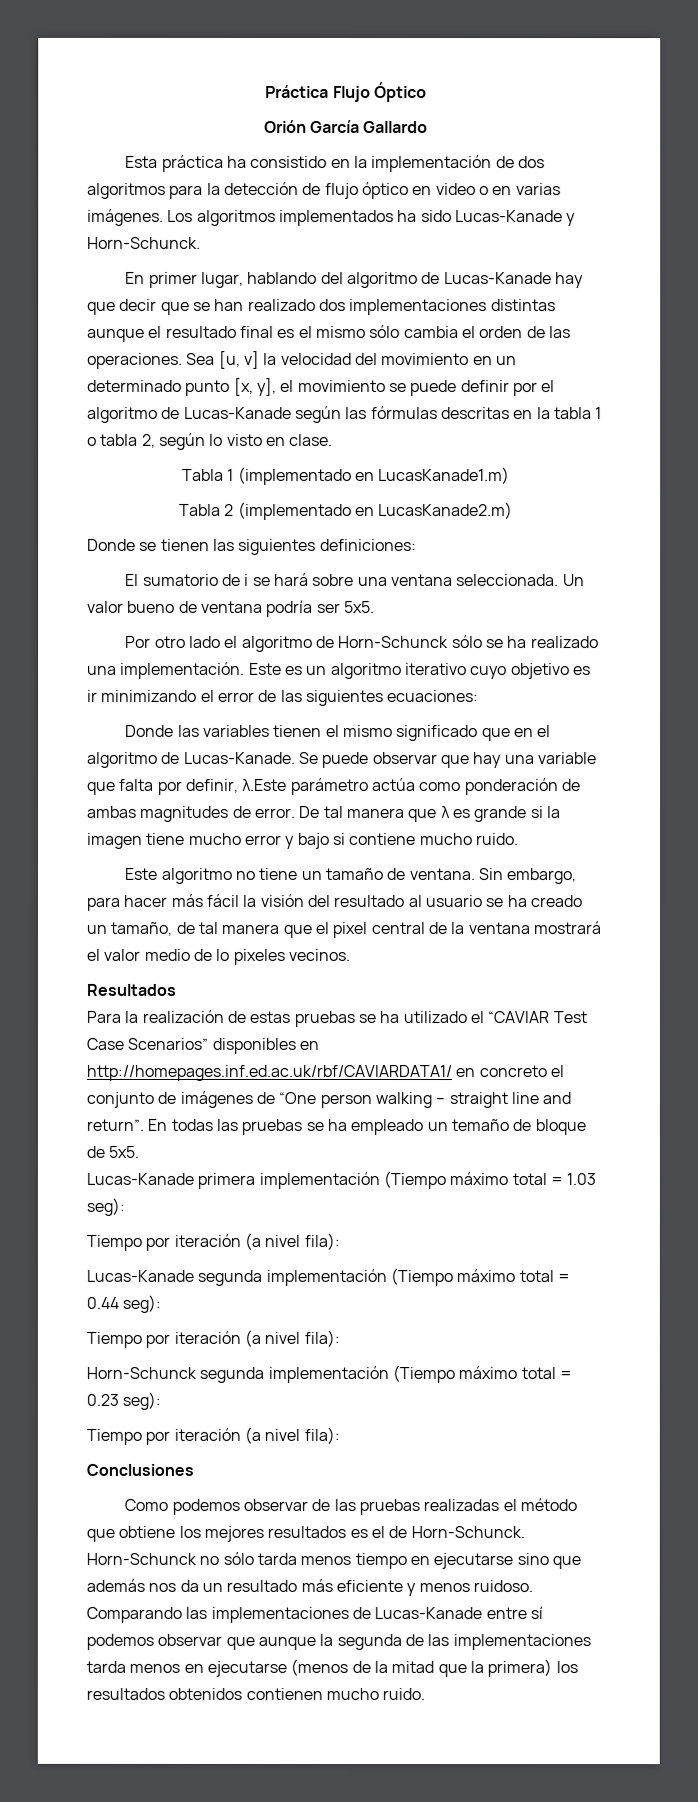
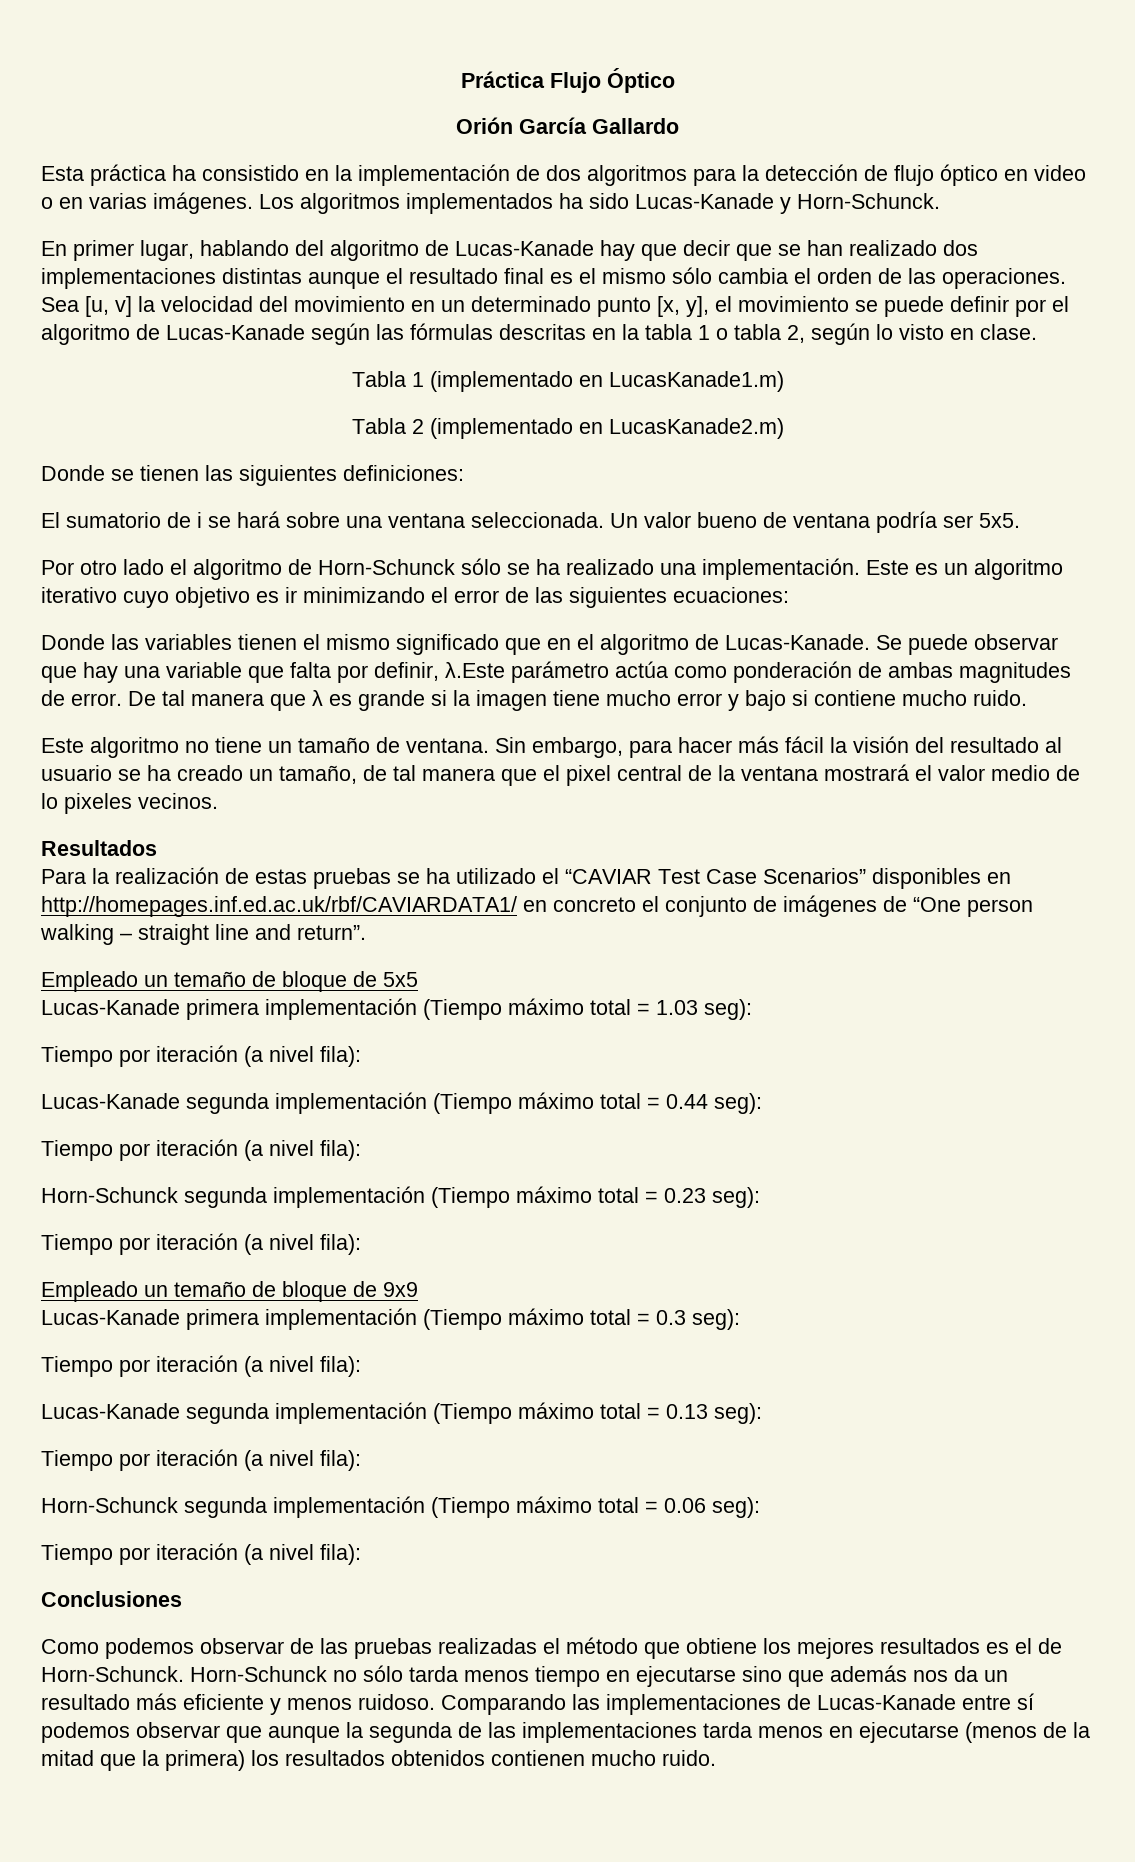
[147,1118,586,1136] [86,1145,140,1158] En todas las pruebas se ha empleado un temaño de bloque de 5x5. -> [41,971,418,992] // Empleado un temaño de bloque de 5x5
(340, 1435) none -> [41,1281,418,1302] [41,1308,740,1330] [41,1355,361,1377] [41,1402,762,1424] [41,1449,361,1471] [41,1496,760,1518] [41,1543,361,1565] // Empleado un temaño de bloque de 9x9 // Lucas-Kanade primera implementación (Tiempo máximo total = 0.3 seg): // Tiempo por iteración (a nivel fila): // Lucas-Kanade segunda implementación (Tiempo máximo total = 0.13 seg): // Tiempo por iteración (a nivel fila): // Horn-Schunck segunda implementación (Tiempo máximo total = 0.06 seg): // Tiempo por iteración (a nivel fila):

